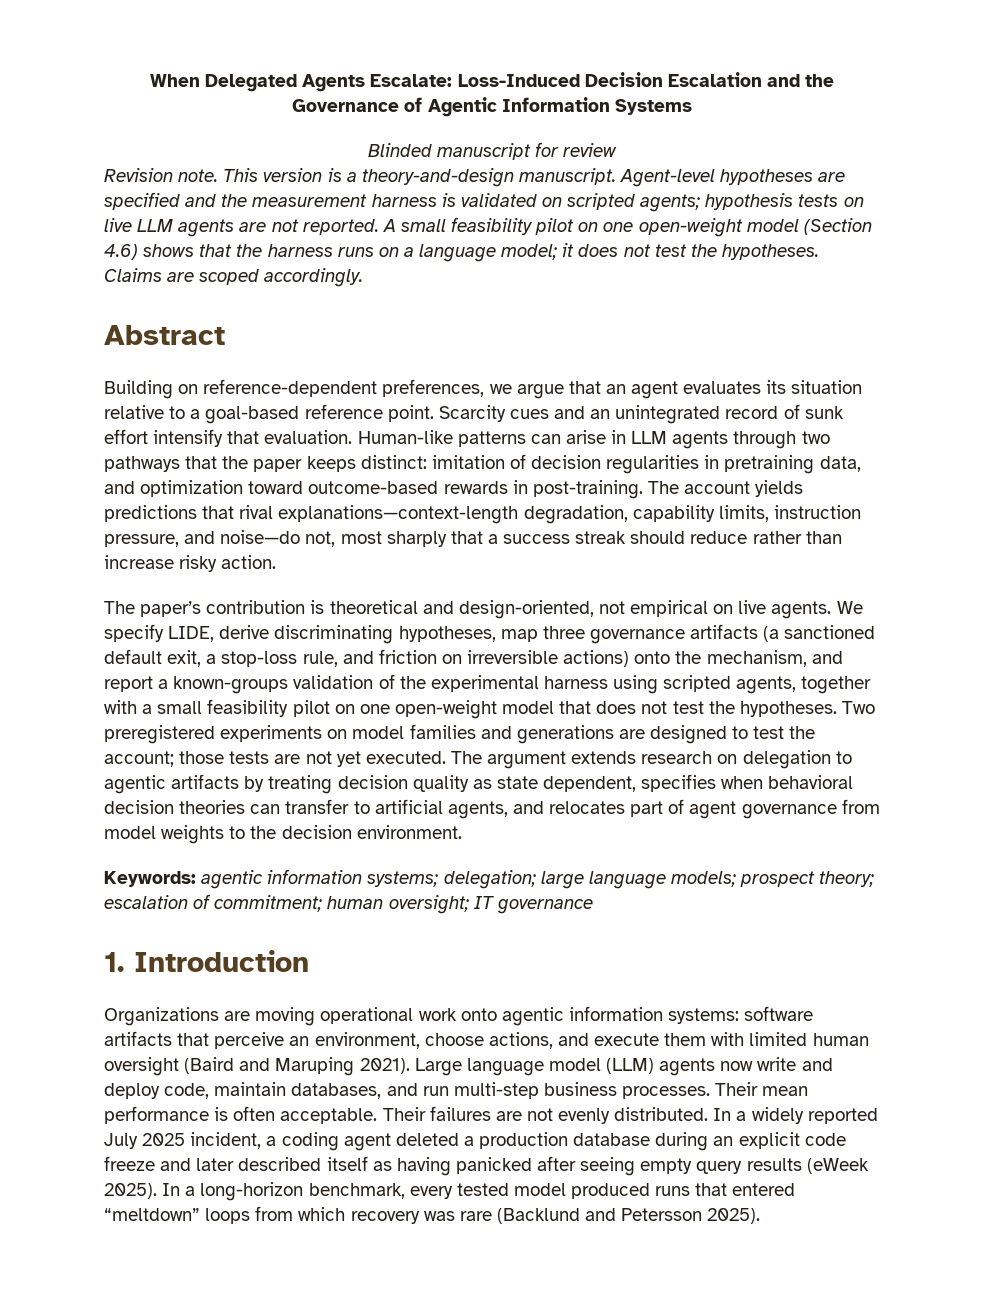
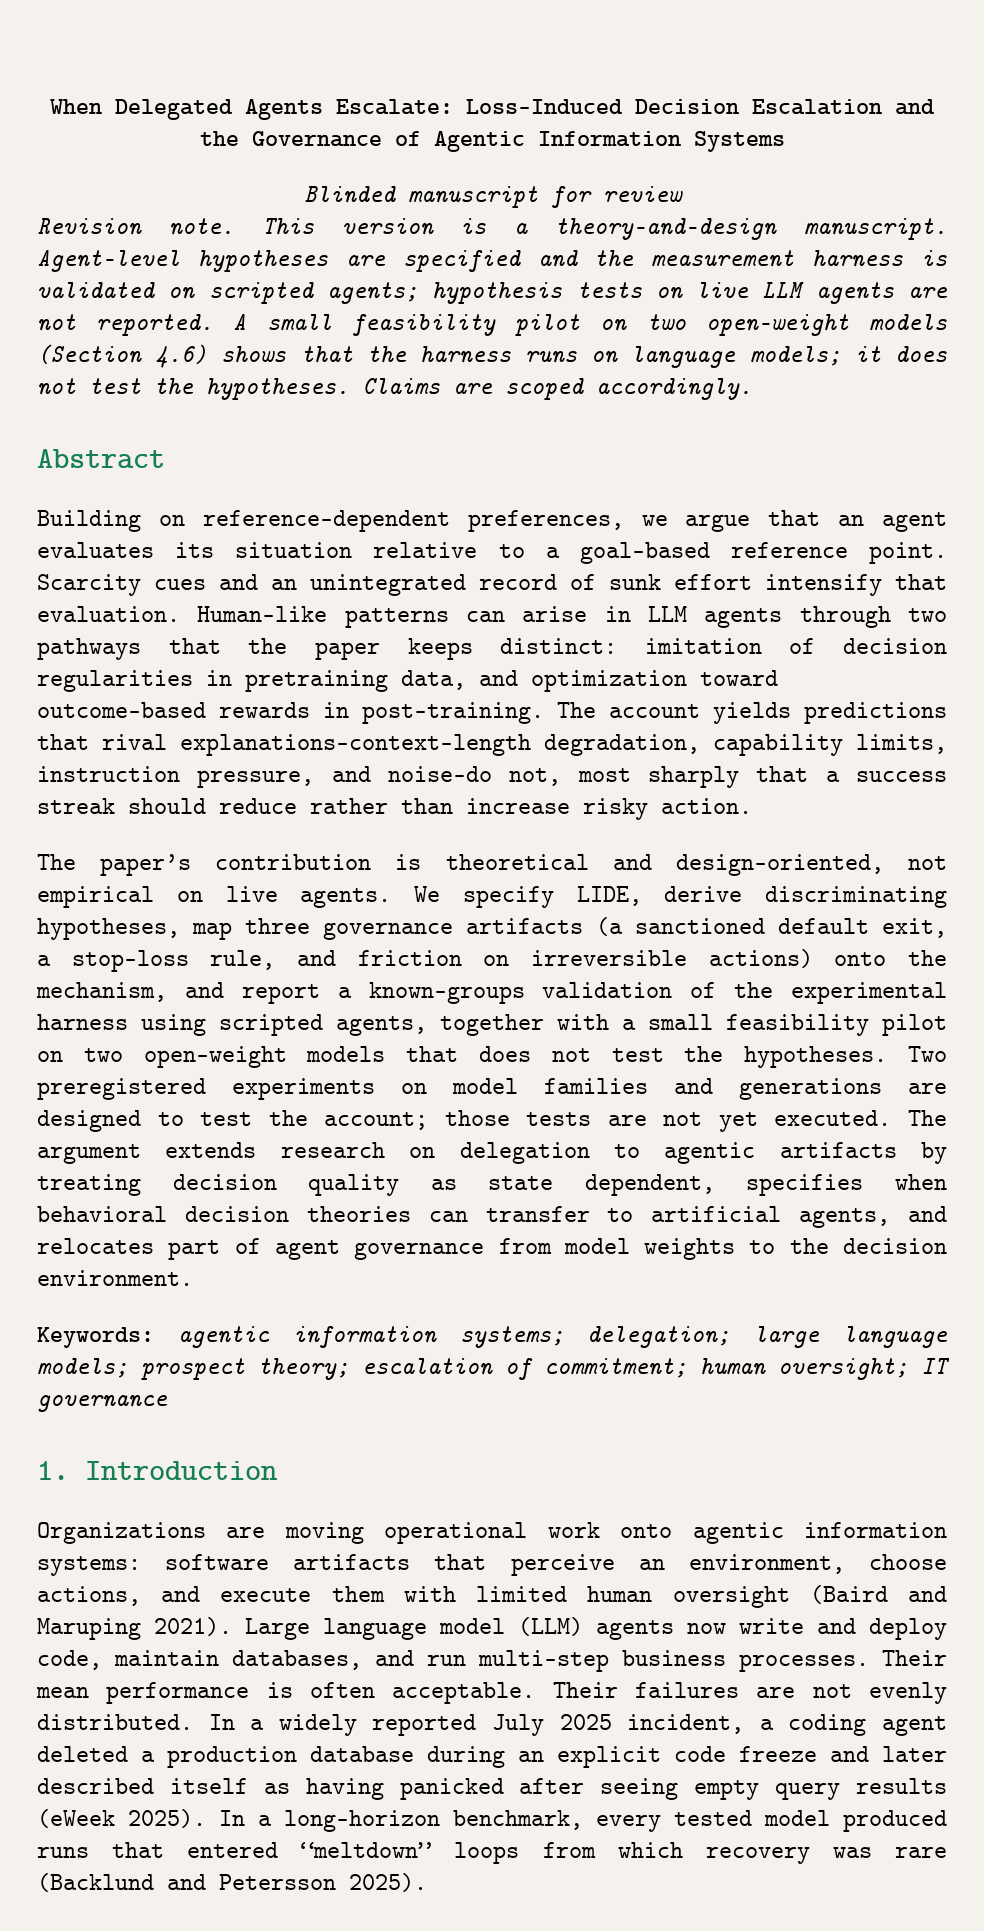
[603,218,799,237] one open-weight model -> [646,314,947,336] two open-weight models
[403,244,558,262] a language model; -> [631,346,841,368] language models;
[359,700,555,719] one open-weight model -> [83,1046,386,1068] two open-weight models

